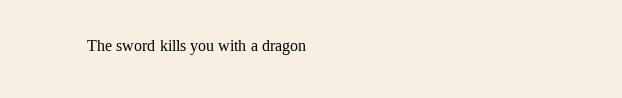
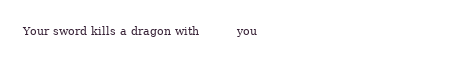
[87,40,112,51] The -> [22,27,50,35] Your
[189,40,306,55] you with a dragon -> [120,26,257,37] a dragon with you

